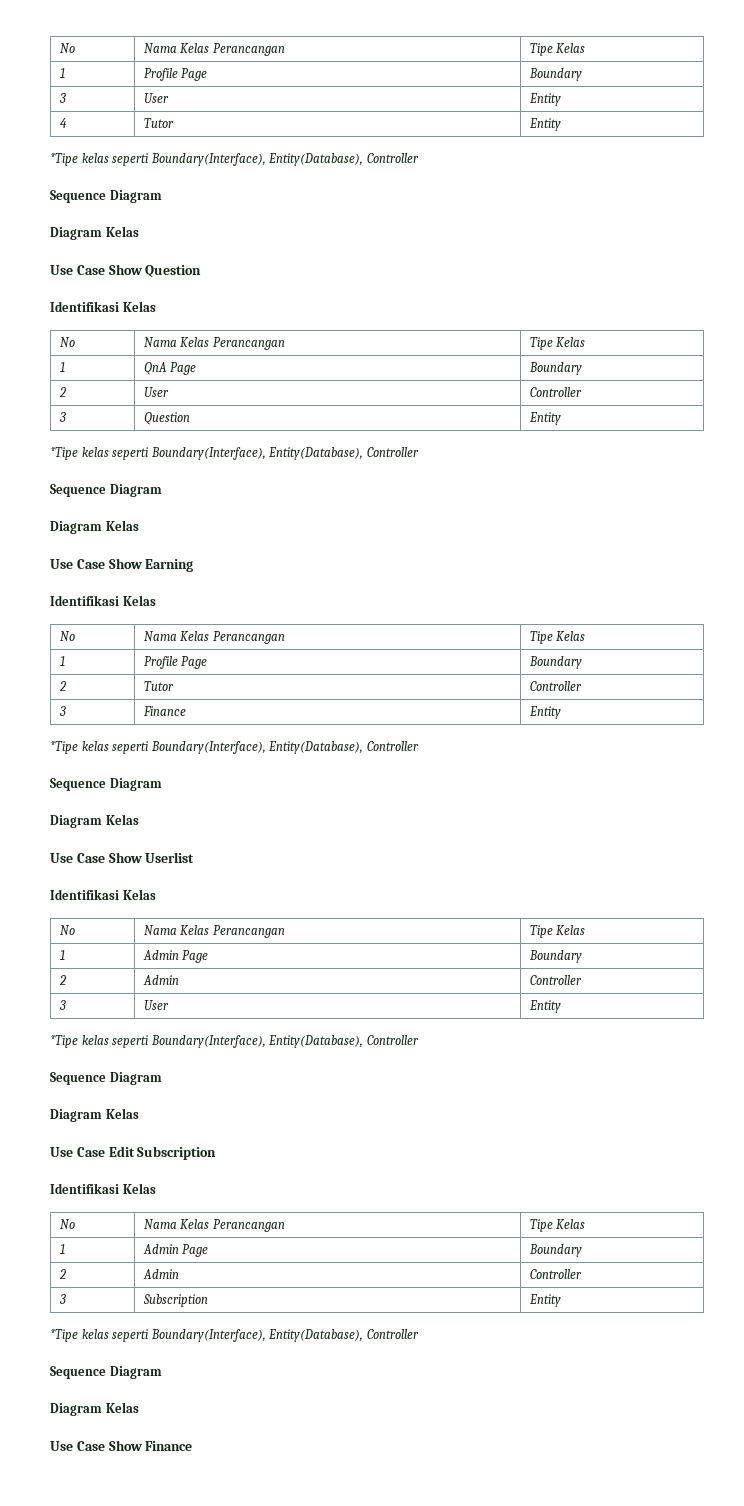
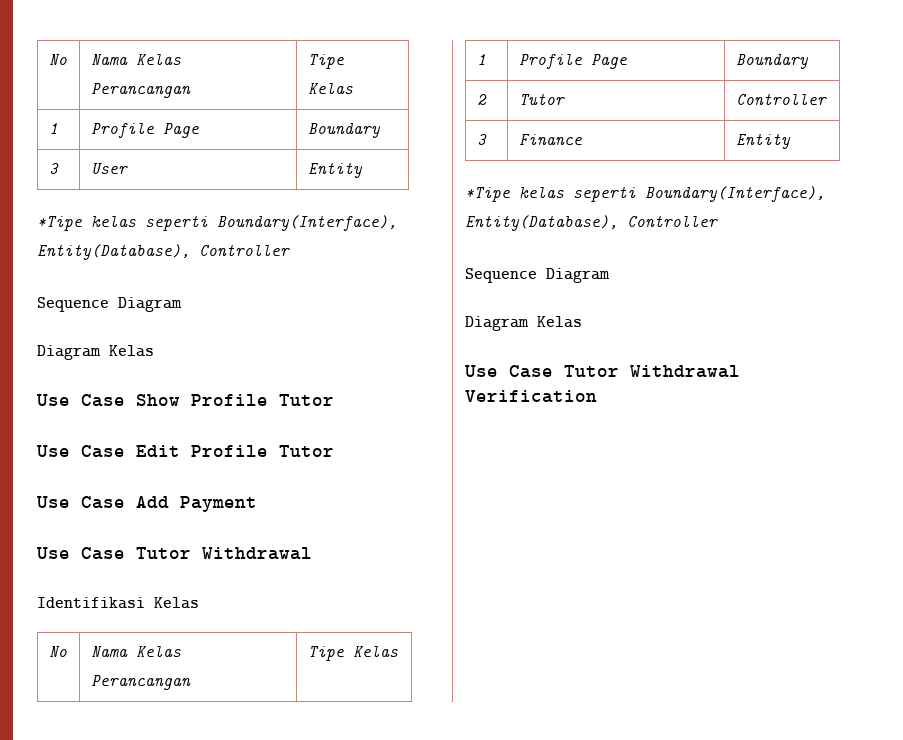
[59,118,67,128] [143,118,174,128] [528,118,561,131] // 4 | Tutor | Entity -> (363, 170) none
[145,265,202,277] [50,301,156,312] [59,337,75,347] [143,337,285,350] [529,337,586,350] [59,362,65,372] [143,362,197,375] [528,362,582,375] [58,387,66,397] [143,387,169,397] [529,387,582,397] [58,412,66,422] [143,412,190,425] [528,412,561,425] [50,447,419,460] [50,484,162,497] [50,520,139,534] [50,558,194,572] Question // Identifikasi Kelas // No | Nama Kelas Perancangan | Tipe Kelas // 1 | QnA Page | Boundary // 2 | User | Controller // 3 | Question | Entity // *Tipe kelas seperti Boundary(Interface), Entity(Database), Controller // Sequence Diagram // Diagram Kelas // Use Case Show Earning -> [191,394,334,406] [36,445,334,458] [36,496,257,512] [36,547,312,560] Profile Tutor // Use Case Edit Profile Tutor // Use Case Add Payment // Use Case Tutor Withdrawal
[108,852,195,863] [50,889,156,900] [59,925,75,935] [143,925,285,938] [529,925,586,938] [59,950,65,960] [142,950,209,963] [528,950,582,963] [58,975,66,985] [142,975,179,985] [529,975,582,985] [58,1000,66,1010] [143,1000,169,1010] [528,1000,561,1013] [50,1035,419,1048] [50,1072,162,1085] [50,1108,139,1122] [50,1146,217,1160] [50,1183,156,1194] [59,1219,75,1229] [143,1219,285,1232] [529,1219,586,1232] [59,1244,65,1254] [142,1244,209,1257] [528,1244,582,1257] [58,1269,66,1279] [142,1269,179,1279] [529,1269,582,1279] [58,1294,66,1304] [142,1294,208,1307] [528,1294,561,1307] [50,1329,419,1342] [50,1366,162,1379] [50,1402,139,1416] [50,1440,193,1451] Show Userlist // Identifikasi Kelas // No | Nama Kelas Perancangan | Tipe Kelas // 1 | Admin Page | Boundary // 2 | Admin | Controller // 3 | User | Entity // *Tipe kelas seperti Boundary(Interface), Entity(Database), Controller // Sequence Diagram // Diagram Kelas // Use Case Edit Subscription // Identifikasi Kelas // No | Nama Kelas Perancangan | Tipe Kelas // 1 | Admin Page | Boundary // 2 | Admin | Controller // 3 | Subscription | Entity // *Tipe kelas seperti Boundary(Interface), Entity(Database), Controller // Sequence Diagram // Diagram Kelas // Use Case Show Finance -> [564,365,740,378] [465,390,597,403] Tutor Withdrawal Verification

